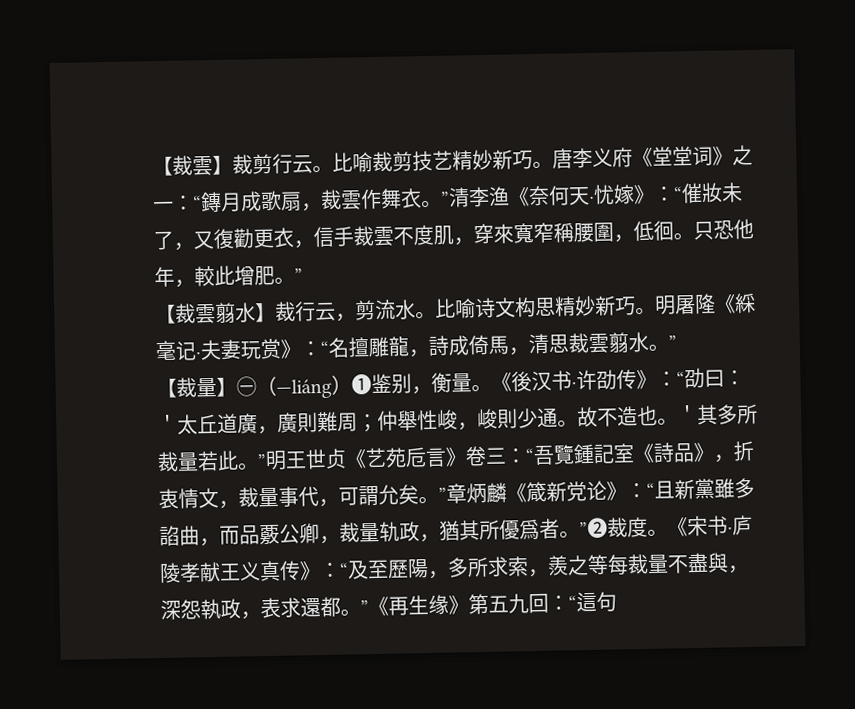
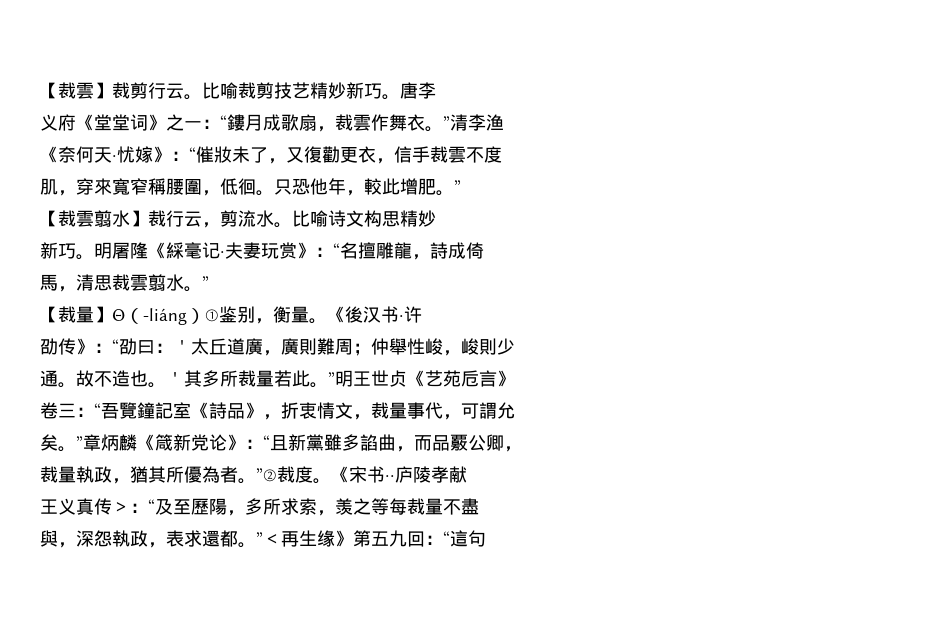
(593, 158) none -> (436, 90) //
[200,191,222,213] 鏄 -> [227,114,245,131] 鏤
(510, 196) none -> (504, 122) //
(434, 235) none -> (502, 154) //
(596, 306) none -> (436, 218) //
(490, 345) none -> (484, 250) //
[236,374,372,399] ㊀（—liáng）❶ -> [112,308,219,325] Θ（-liáng）①
(597, 380) none -> (422, 314) //
(538, 418) none -> (515, 346) //
(467, 457) none -> (515, 378) //
[573,443,595,464] 鍾 -> [137,402,155,419] 鐘
(399, 494) none -> (515, 410) //
[339,521,400,543] 裁量轨 -> [40,466,94,483] // 裁量執
[519,517,608,541] 爲者。”❷ -> [202,466,277,484] 為者。”②
[727,526,733,534] · -> [385,475,395,481] ··
(221, 572) none -> (467, 474) //
[299,561,321,581] 》 -> [112,502,130,513] ＞
[547,555,569,576] 羨 -> [335,498,353,515] 羡
(709, 562) none -> (479, 506) //
[368,596,389,617] 《 -> [263,534,281,545] ＜

